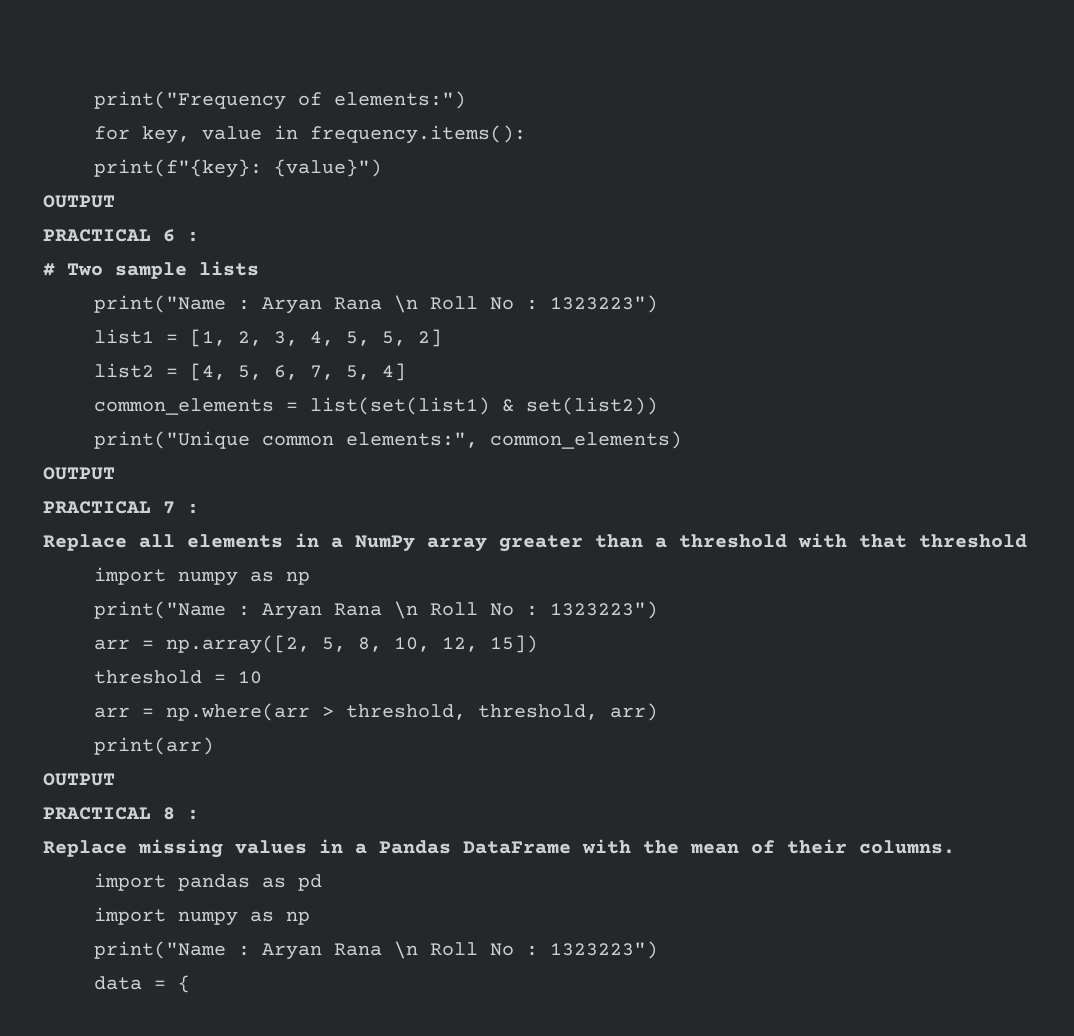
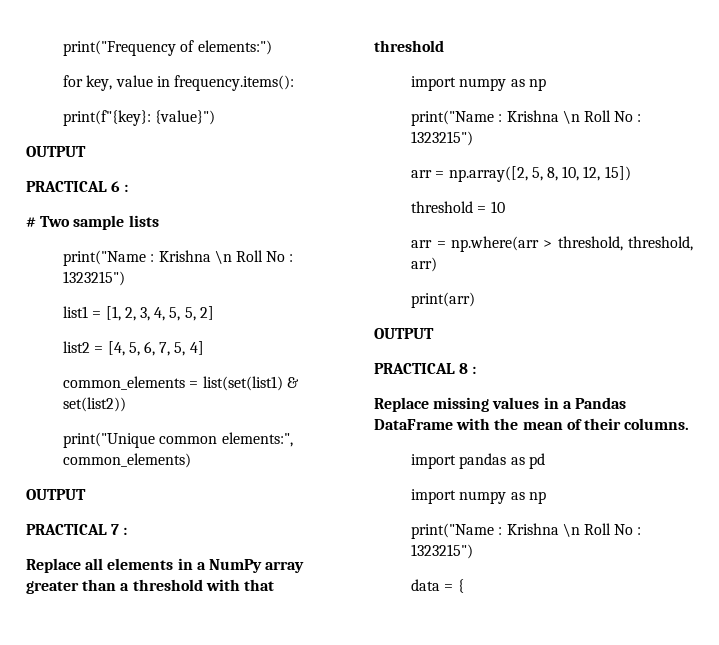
[261,295,658,314] Aryan Rana \n Roll No : 1323223") -> [158,250,294,264] [63,271,126,286] Krishna \n Roll No : 1323215")
[261,601,658,620] Aryan Rana \n Roll No : 1323223") -> [506,110,642,124] [411,131,474,146] Krishna \n Roll No : 1323215")
[261,941,658,960] Aryan Rana \n Roll No : 1323223") -> [506,523,642,537] [411,544,474,559] Krishna \n Roll No : 1323215")

